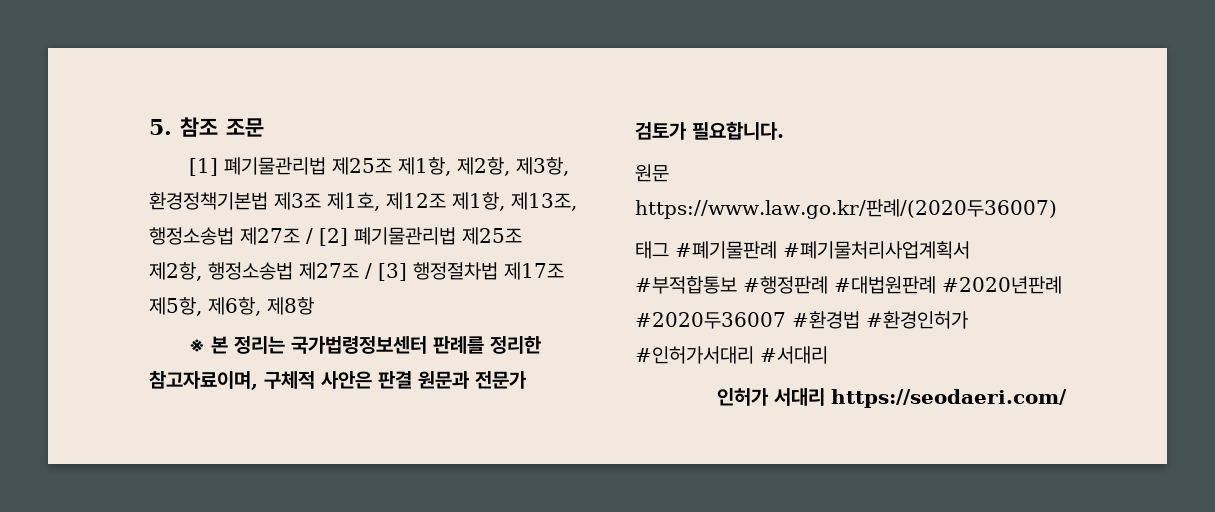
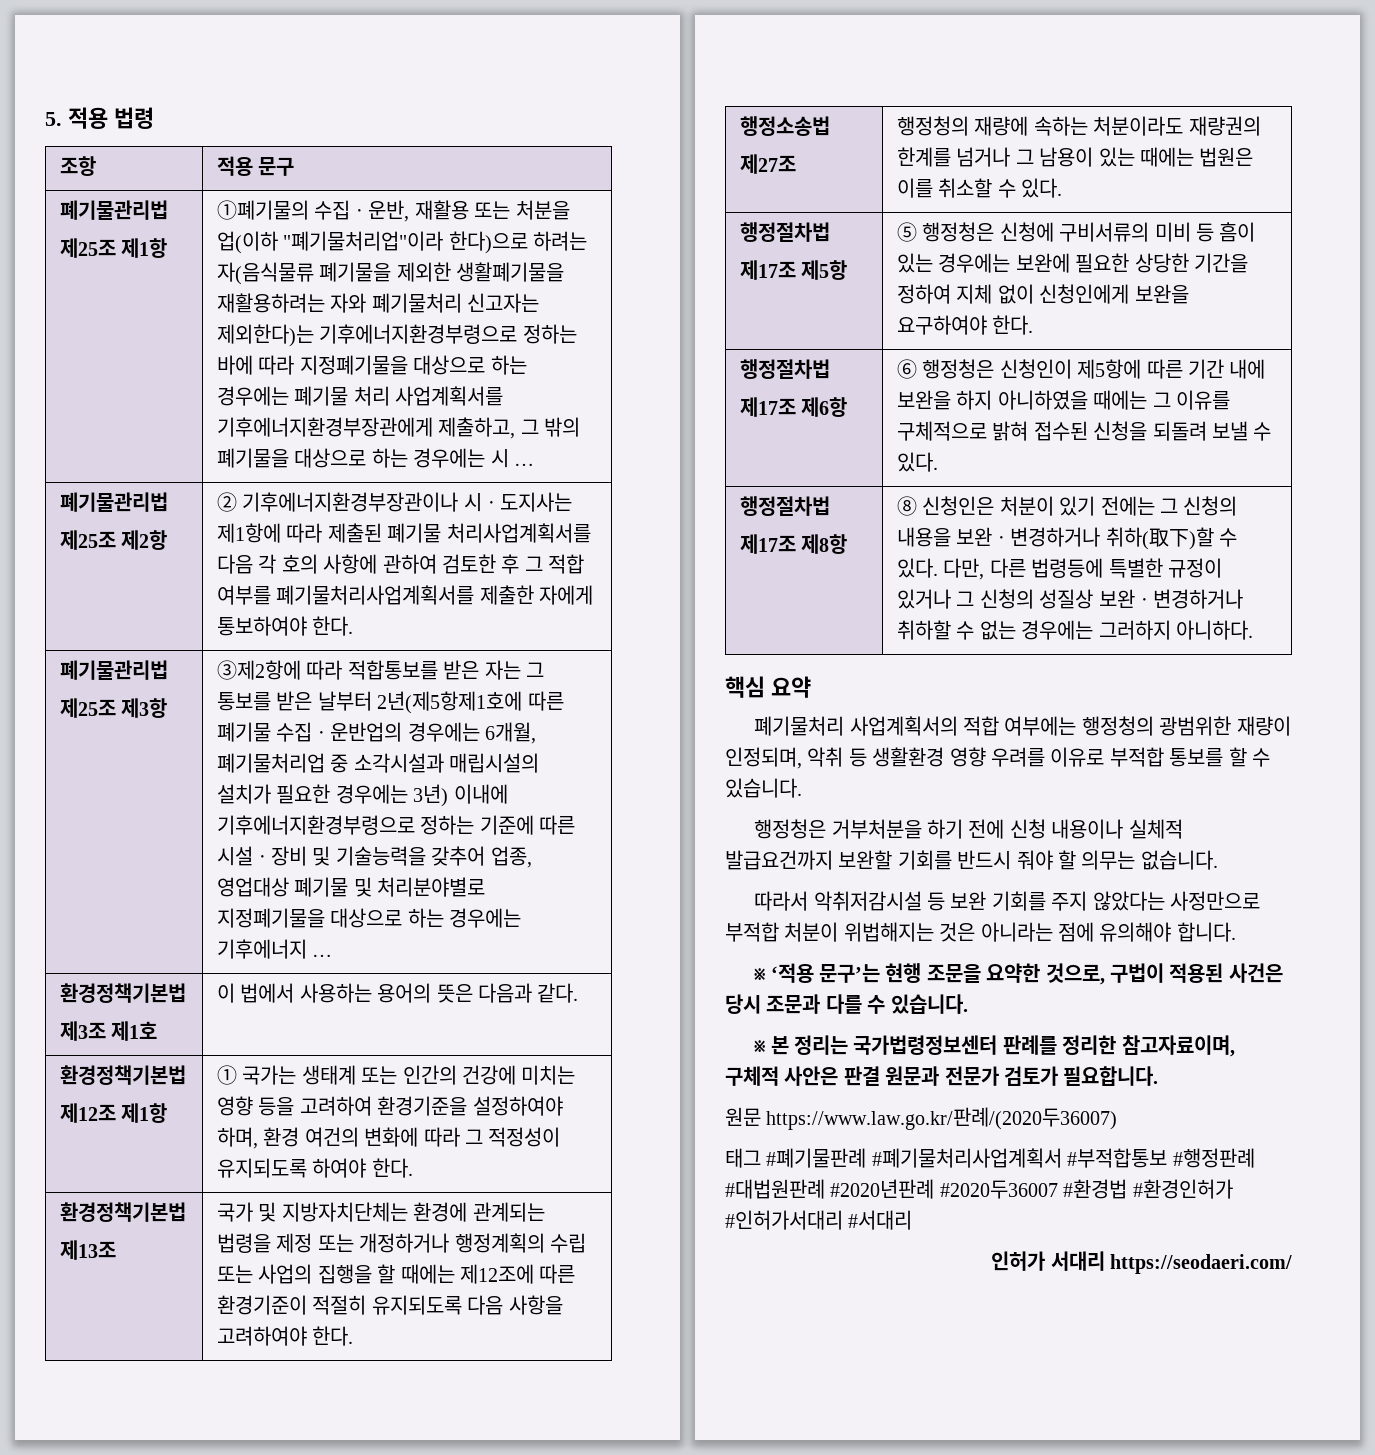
[180,117,264,137] [188,157,569,176] [149,192,577,211] [149,227,522,246] [149,262,564,281] [149,297,314,316] 참조 조문 // [1] 폐기물관리법 제25조 제1항, 제2항, 제3항, 환경정책기본법 제3조 제1호, 제12조 제1항, 제13조, 행정소송법 제27조 / [2] 폐기물관리법 제25조 제2항, 행정소송법 제27조 / [3] 행정절차법 제17조 제5항, 제6항, 제8항 -> [68,107,154,129] [60,156,97,176] [217,156,295,176] [60,200,169,220] [60,238,168,258] [217,200,570,222] [217,231,588,254] [217,262,565,285] [217,293,540,313] [217,324,577,347] [217,355,527,375] [217,386,504,406] [217,417,581,439] [217,448,535,468] [60,492,169,512] [60,530,168,550] [217,492,572,512] [217,523,591,543] [217,554,585,574] [217,585,594,605] [217,616,354,636] [60,660,169,680] [60,698,168,718] [217,660,545,680] [217,691,564,714] [217,722,537,744] [217,753,540,773] [217,784,508,807] [217,815,576,835] [217,846,532,868] [217,877,486,897] [217,908,522,928] [217,939,333,959] [60,983,187,1003] [60,1021,158,1041] [217,983,579,1003] [60,1065,187,1085] [60,1103,168,1123] [217,1065,576,1085] [217,1096,563,1116] [217,1127,561,1149] [217,1158,413,1178] [60,1202,187,1222] [60,1240,117,1260] [217,1202,545,1222] [217,1233,587,1253] [217,1264,576,1284] [217,1295,563,1315] [217,1326,354,1346] [740,116,831,136] [740,154,797,174] [897,116,1261,136] [897,147,1254,167] [897,178,1063,198] [740,222,831,242] [740,260,848,280] [897,222,1256,242] [897,253,1249,273] [897,284,1189,304] [897,315,1034,335] [740,359,831,379] [740,397,848,417] [897,359,1266,379] [897,390,1231,410] [897,421,1272,441] [897,452,939,472] [740,496,831,516] [740,534,848,554] [897,496,1238,516] [897,527,1238,550] [897,558,1223,580] [897,589,1243,609] [897,620,1254,640] [725,676,811,698] [754,716,1291,736] [725,747,1270,769] [725,778,802,798] [754,819,1183,839] [725,850,1218,870] [754,891,1261,911] [725,922,1236,942] [754,963,1283,985] [725,994,968,1014] 적용 법령 // 조항 | 적용 문구 // 폐기물관리법 // 제25조 제1항 | ①폐기물의 수집ㆍ운반, 재활용 또는 처분을 업(이하 "폐기물처리업"이라 한다)으로 하려는 자(음식물류 폐기물을 제외한 생활폐기물을 재활용하려는 자와 폐기물처리 신고자는 제외한다)는 기후에너지환경부령으로 정하는 바에 따라 지정폐기물을 대상으로 하는 경우에는 폐기물 처리 사업계획서를 기후에너지환경부장관에게 제출하고, 그 밖의 폐기물을 대상으로 하는 경우에는 시 … // 폐기물관리법 // 제25조 제2항 | ② 기후에너지환경부장관이나 시ㆍ도지사는 제1항에 따라 제출된 폐기물 처리사업계획서를 다음 각 호의 사항에 관하여 검토한 후 그 적합 여부를 폐기물처리사업계획서를 제출한 자에게 통보하여야 한다. // 폐기물관리법 // 제25조 제3항 | ③제2항에 따라 적합통보를 받은 자는 그 통보를 받은 날부터 2년(제5항제1호에 따른 폐기물 수집ㆍ운반업의 경우에는 6개월, 폐기물처리업 중 소각시설과 매립시설의 설치가 필요한 경우에는 3년) 이내에 기후에너지환경부령으로 정하는 기준에 따른 시설ㆍ장비 및 기술능력을 갖추어 업종, 영업대상 폐기물 및 처리분야별로 지정폐기물을 대상으로 하는 경우에는 기후에너지 … // 환경정책기본법 // 제3조 제1호 | 이 법에서 사용하는 용어의 뜻은 다음과 같다. // 환경정책기본법 // 제12조 제1항 | ① 국가는 생태계 또는 인간의 건강에 미치는 영향 등을 고려하여 환경기준을 설정하여야 하며, 환경 여건의 변화에 따라 그 적정성이 유지되도록 하여야 한다. // 환경정책기본법 // 제13조 | 국가 및 지방자치단체는 환경에 관계되는 법령을 제정 또는 개정하거나 행정계획의 수립 또는 사업의 집행을 할 때에는 제12조에 따른 환경기준이 적절히 유지되도록 다음 사항을 고려하여야 한다. // 행정소송법 // 제27조 | 행정청의 재량에 속하는 처분이라도 재량권의 한계를 넘거나 그 남용이 있는 때에는 법원은 이를 취소할 수 있다. // 행정절차법 // 제17조 제5항 | ⑤ 행정청은 신청에 구비서류의 미비 등 흠이 있는 경우에는 보완에 필요한 상당한 기간을 정하여 지체 없이 신청인에게 보완을 요구하여야 한다. // 행정절차법 // 제17조 제6항 | ⑥ 행정청은 신청인이 제5항에 따른 기간 내에 보완을 하지 아니하였을 때에는 그 이유를 구체적으로 밝혀 접수된 신청을 되돌려 보낼 수 있다. // 행정절차법 // 제17조 제8항 | ⑧ 신청인은 처분이 있기 전에는 그 신청의 내용을 보완ㆍ변경하거나 취하(取下)할 수 있다. 다만, 다른 법령등에 특별한 규정이 있거나 그 신청의 성질상 보완ㆍ변경하거나 취하할 수 없는 경우에는 그러하지 아니하다. // 핵심 요약 // 폐기물처리 사업계획서의 적합 여부에는 행정청의 광범위한 재량이 인정되며, 악취 등 생활환경 영향 우려를 이유로 부적합 통보를 할 수 있습니다. // 행정청은 거부처분을 하기 전에 신청 내용이나 실체적 발급요건까지 보완할 기회를 반드시 줘야 할 의무는 없습니다. // 따라서 악취저감시설 등 보완 기회를 주지 않았다는 사정만으로 부적합 처분이 위법해지는 것은 아니라는 점에 유의해야 합니다. // ※ ‘적용 문구’는 현행 조문을 요약한 것으로, 구법이 적용된 사건은 당시 조문과 다를 수 있습니다.

